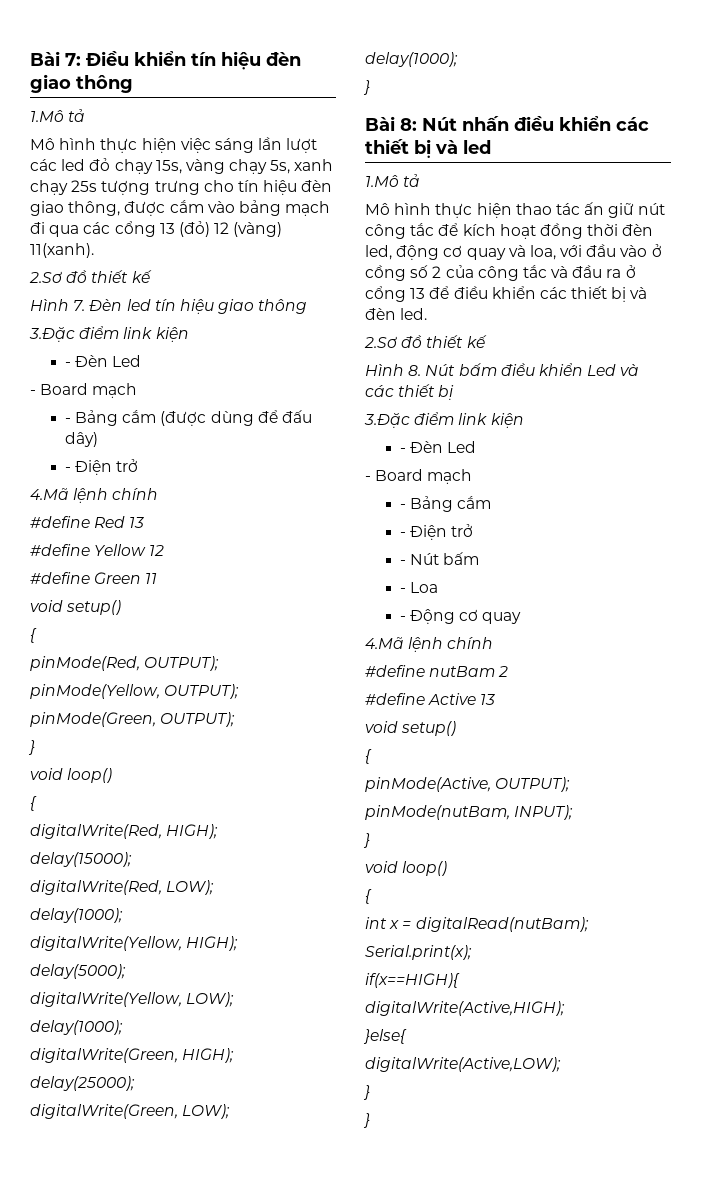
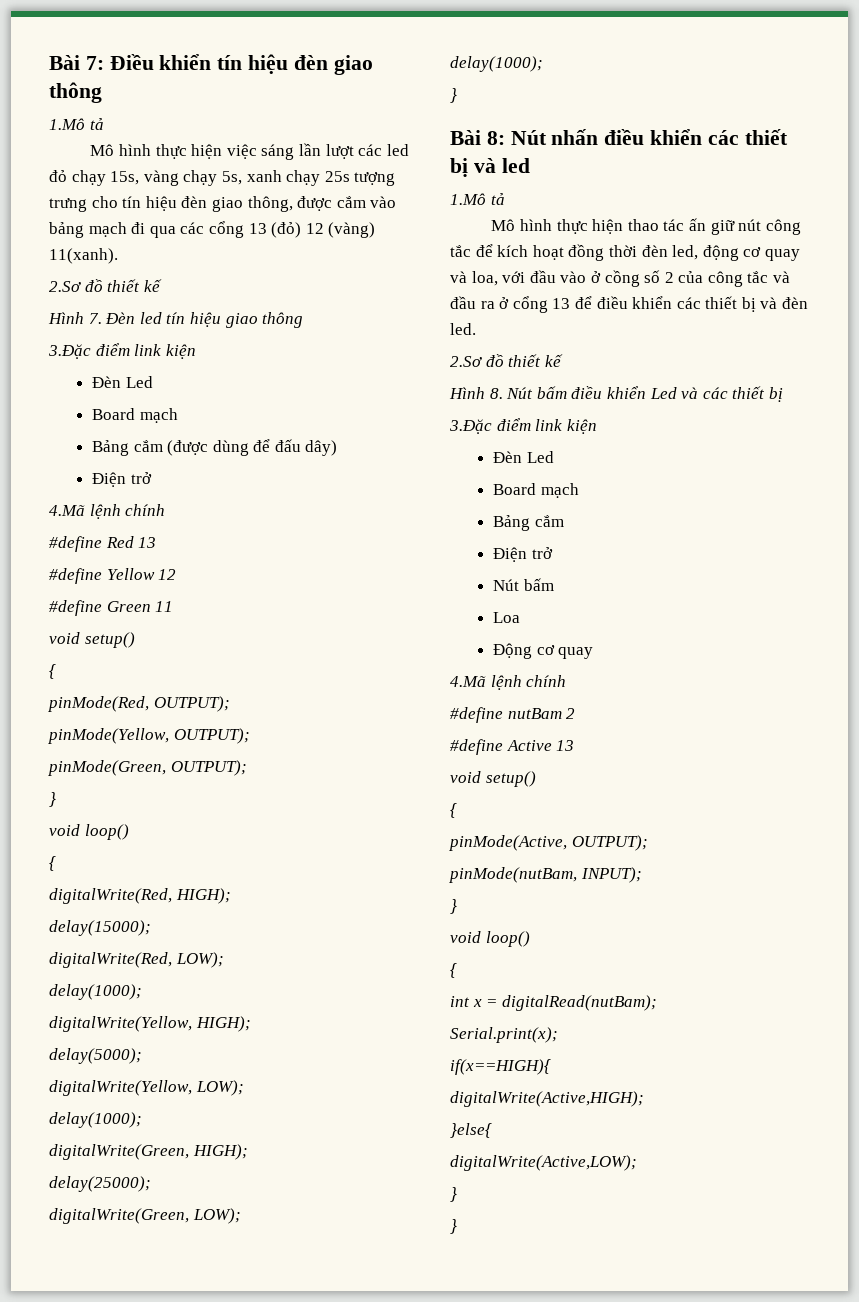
[64,355,142,367] [30,383,138,398] [64,418,71,423] - Đèn Led // - Board mạch // - -> [91,376,153,388] [91,408,178,423] Đèn Led // Board mạch //
[64,467,71,472] - -> (338, 448) none
[399,441,477,453] [365,469,473,484] [399,504,406,509] - Đèn Led // - Board mạch // - -> [492,451,554,463] [492,483,579,498] Đèn Led // Board mạch //
[399,524,474,540] [399,560,406,565] - Điện trở // - -> [492,547,553,562] Điện trở //
[399,588,406,593] - -> (554, 584) none
[399,616,406,621] - -> (520, 617) none

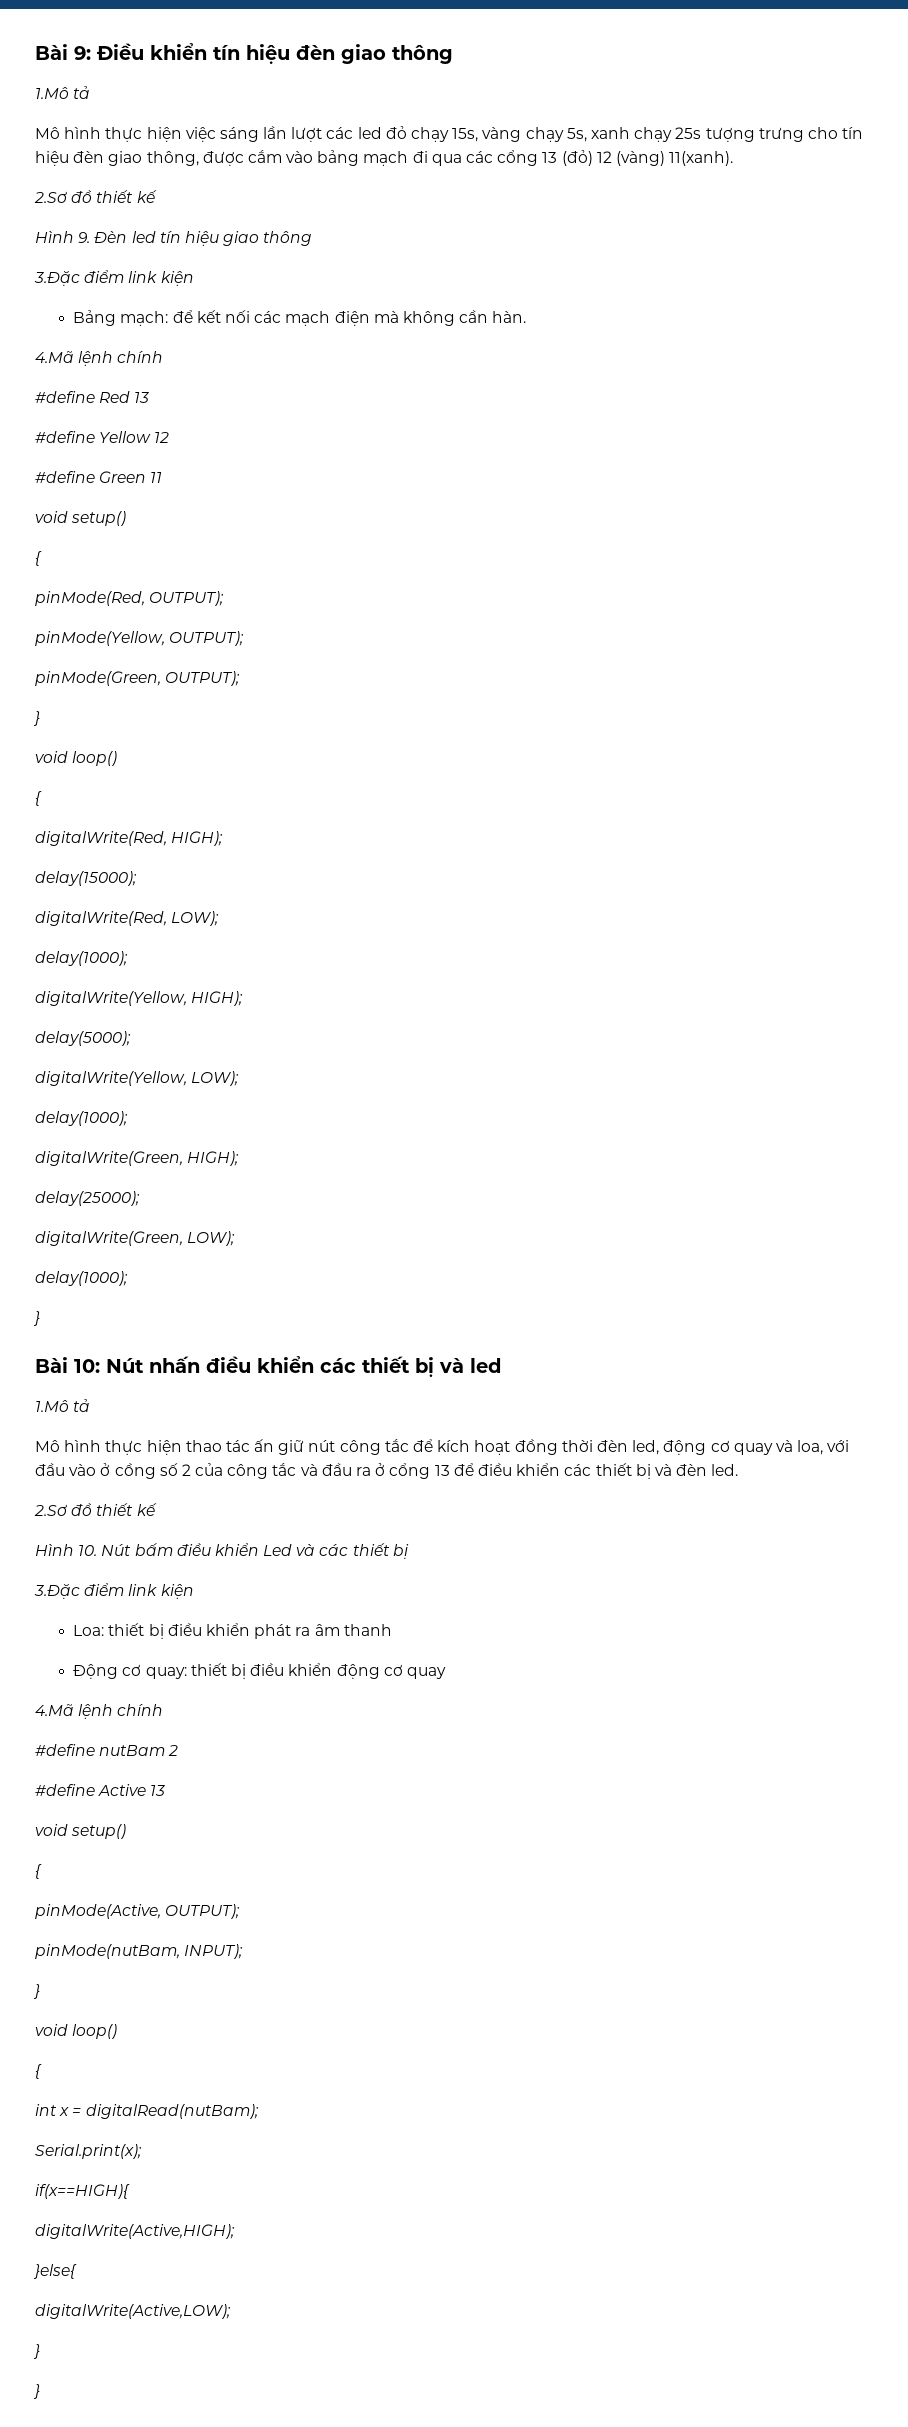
[49,55,104,70] Bài 7: -> [35,44,91,60] Bài 9:
[88,313,102,324] 7. -> [78,232,91,243] 9.
[91,376,153,388] [91,408,178,423] [91,439,338,456] [91,472,152,487] Đèn Led // Board mạch // Bảng cắm (được dùng để đấu dây) // Điện trở -> [73,310,527,326] Bảng mạch: để kết nối các mạch điện mà không cần hàn.
[486,131,505,145] 8: -> [74,1359,100,1373] 10:
[489,388,503,399] 8. -> [78,1545,98,1556] 10.
[492,451,554,463] [492,483,579,498] [492,515,564,531] [492,547,553,562] [492,578,554,591] [492,612,520,623] [492,643,532,659] Đèn Led // Board mạch // Bảng cắm // Điện trở // Nút bấm // Loa // Động -> [73,1623,392,1639] [73,1663,380,1679] Loa: thiết bị điều khiển phát ra âm thanh // Động cơ quay: thiết bị điều khiển động

